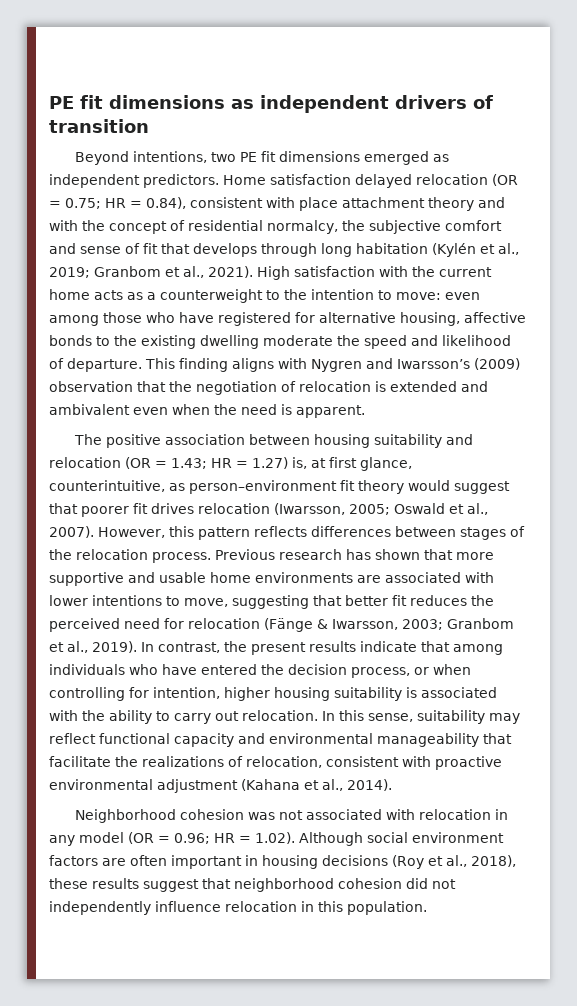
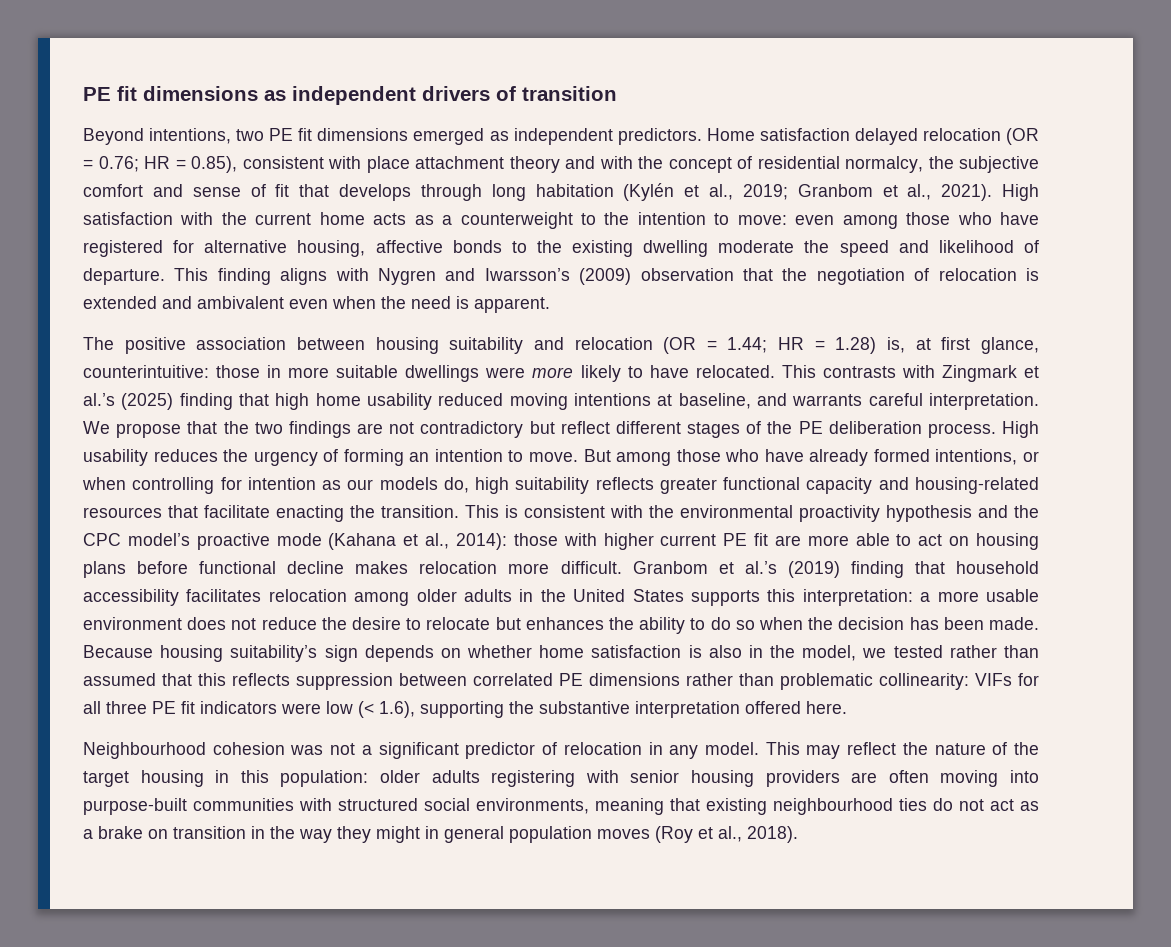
[65,197,186,209] 0.75; HR = 0.84), -> [98,156,237,173] 0.76; HR = 0.85),
[171,457,288,469] 1.43; HR = 1.27) -> [727,337,877,354] 1.44; HR = 1.28)
[49,480,510,494] [49,503,488,517] [49,526,525,540] [49,549,494,563] [49,572,494,586] [49,595,494,609] [49,618,514,632] [49,641,503,655] [49,664,471,678] [49,687,497,701] [49,710,520,724] [49,733,512,747] [49,756,502,770] [49,779,392,793] [74,809,508,823] [49,832,504,846] [49,855,516,869] [49,878,456,892] [49,901,427,915] counterintuitive, as person–environment fit theory would suggest that poorer fit drives relocation (Iwarsson, 2005; Oswald et al., 2007). However, this pattern reflects differences between stages of the relocation process. Previous research has shown that more supportive and usable home environments are associated with lower intentions to move, suggesting that better fit reduces the perceived need for relocation (Fänge & Iwarsson, 2003; Granbom et al., 2019). In contrast, the present results indicate that among individuals who have entered the decision process, or when controlling for intention, higher housing suitability is associated with the ability to carry out relocation. In this sense, suitability may reflect functional capacity and environmental manageability that facilitate the realizations of relocation, consistent with proactive environmental adjustment (Kahana et al., 2014). // Neighborhood cohesion was not associated with relocation in any model (OR = 0.96; HR = 1.02). Although social environment factors are often important in housing decisions (Roy et al., 2018), these results suggest that neighborhood cohesion did not independently influence relocation in this population. -> [83,365,1039,382] [83,393,1040,410] [83,421,1039,438] [83,449,1039,466] [82,477,1039,494] [83,505,1039,522] [83,533,1040,550] [83,561,1039,578] [83,589,1039,606] [83,617,1040,634] [83,645,1039,662] [83,673,1039,690] [83,701,847,718] [83,742,1039,759] [83,770,1040,787] [83,798,1039,815] [83,826,798,843] counterintuitive: those in more suitable dwellings were more likely to have relocated. This contrasts with Zingmark et al.’s (2025) finding that high home usability reduced moving intentions at baseline, and warrants careful interpretation. We propose that the two findings are not contradictory but reflect different stages of the PE deliberation process. High usability reduces the urgency of forming an intention to move. But among those who have already formed intentions, or when controlling for intention as our models do, high suitability reflects greater functional capacity and housing-related resources that facilitate enacting the transition. This is consistent with the environmental proactivity hypothesis and the CPC model’s proactive mode (Kahana et al., 2014): those with higher current PE fit are more able to act on housing plans before functional decline makes relocation more difficult. Granbom et al.’s (2019) finding that household accessibility facilitates relocation among older adults in the United States supports this interpretation: a more usable environment does not reduce the desire to relocate but enhances the ability to do so when the decision has been made. Because housing suitability’s sign depends on whether home satisfaction is also in the model, we tested rather than assumed that this reflects suppression between correlated PE dimensions rather than problematic collinearity: VIFs for all three PE fit indicators were low (< 1.6), supporting the substantive interpretation offered here. // Neighbourhood cohesion was not a significant predictor of relocation in any model. This may reflect the nature of the target housing in this population: older adults registering with senior housing providers are often moving into purpose-built communities with structured social environments, meaning that existing neighbourhood ties do not act as a brake on transition in the way they might in general population moves (Roy et al., 2018).

